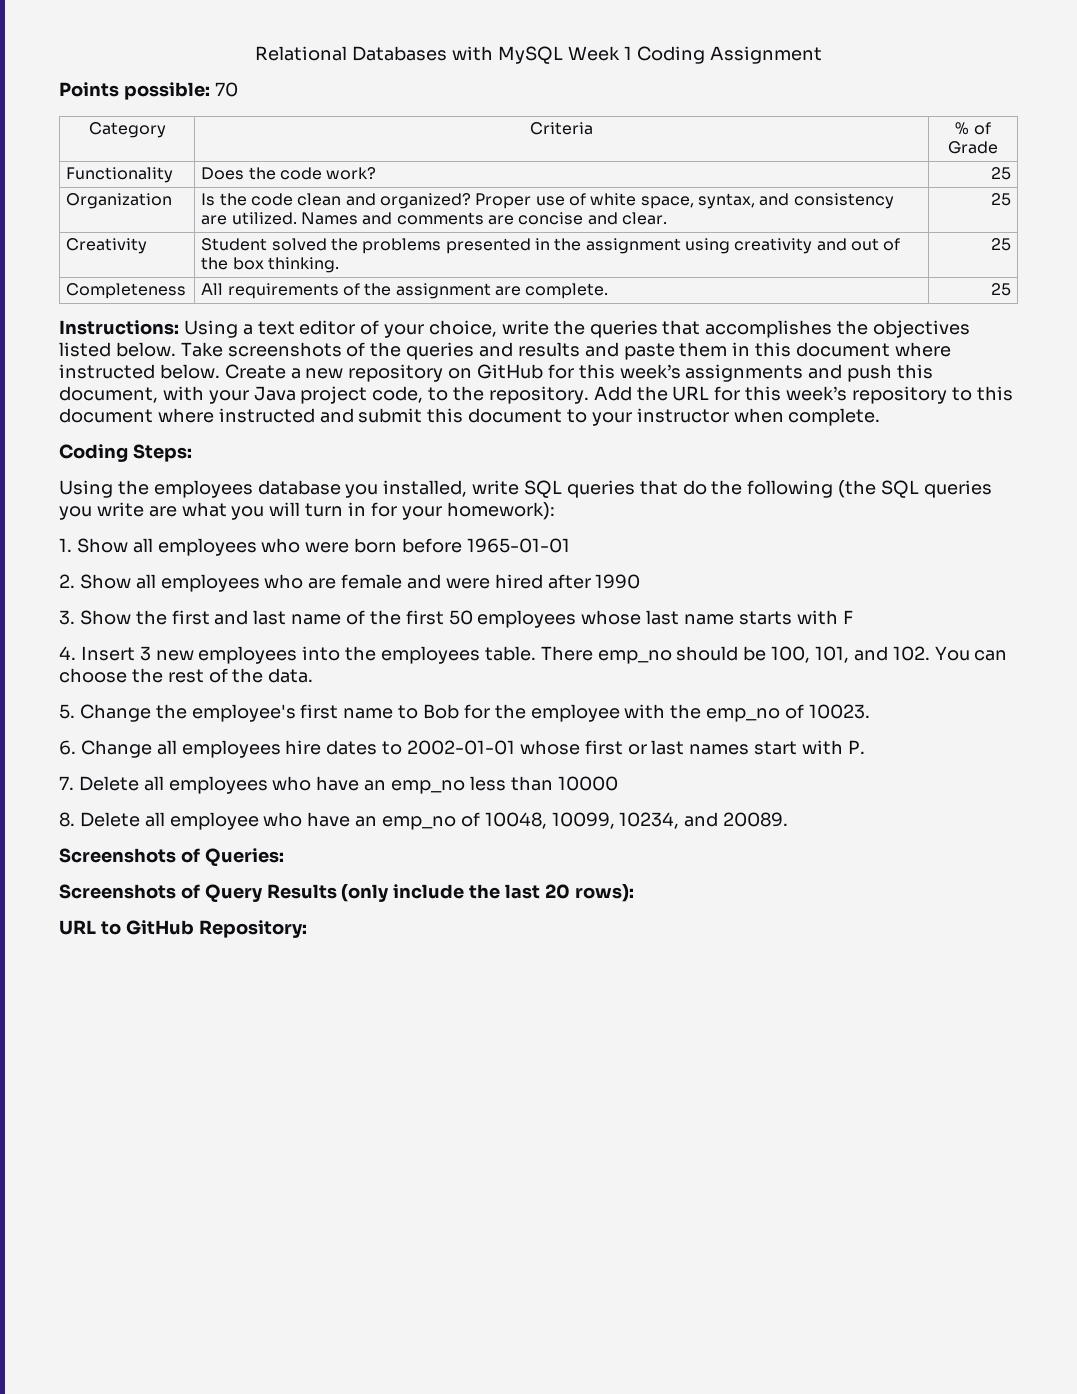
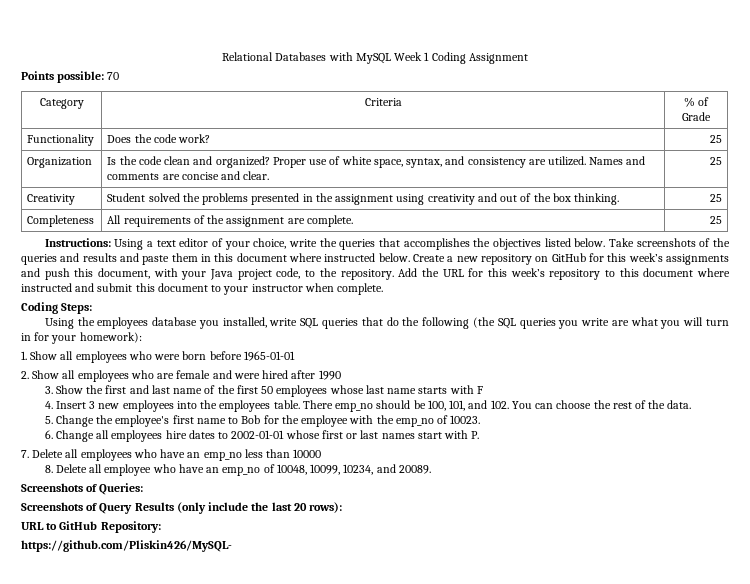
(307, 929) none -> [21,540,232,552] // https://github.com/Pliskin426/MySQL-

